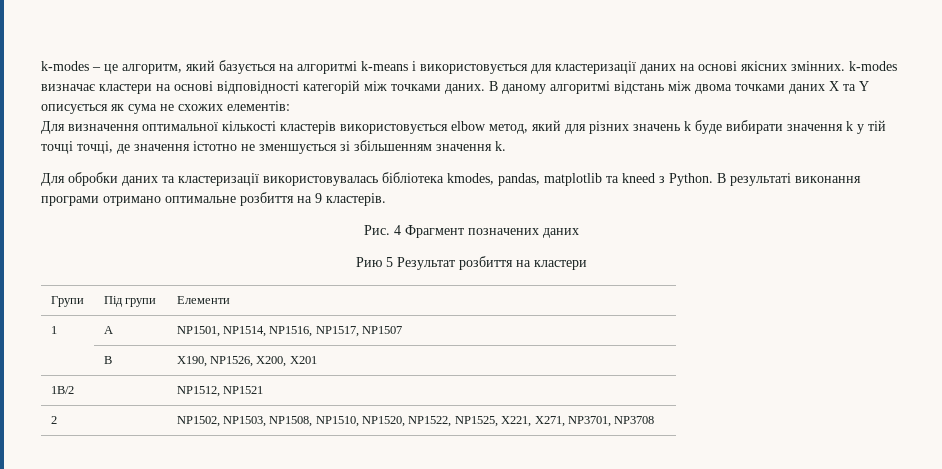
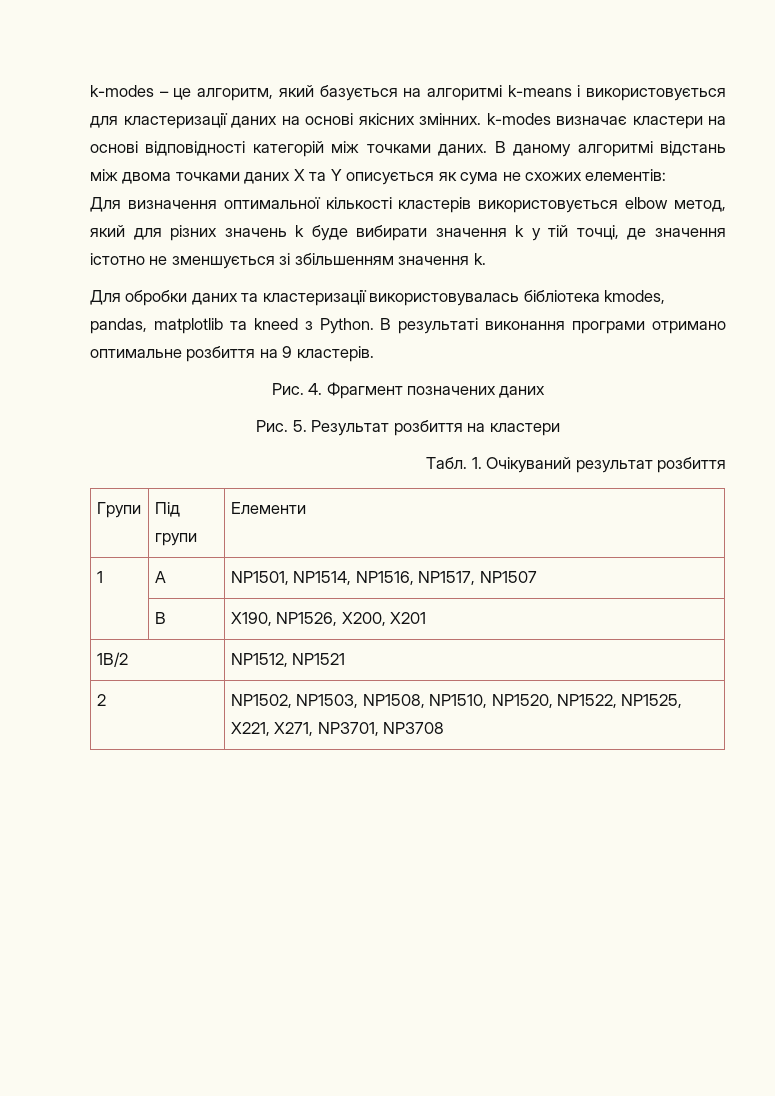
[41,141,73,154] точці -> (569, 231) none
[393,225,401,235] 4 -> [308,383,323,395] 4.
[355,257,393,267] Рию 5 -> [256,420,307,432] Риc. 5.
(587, 265) none -> [426,457,726,473] // Табл. 1. Очікуваний результат розбиття

